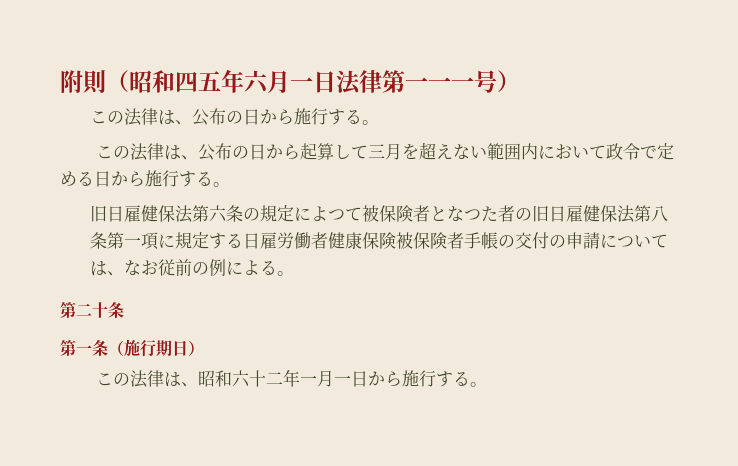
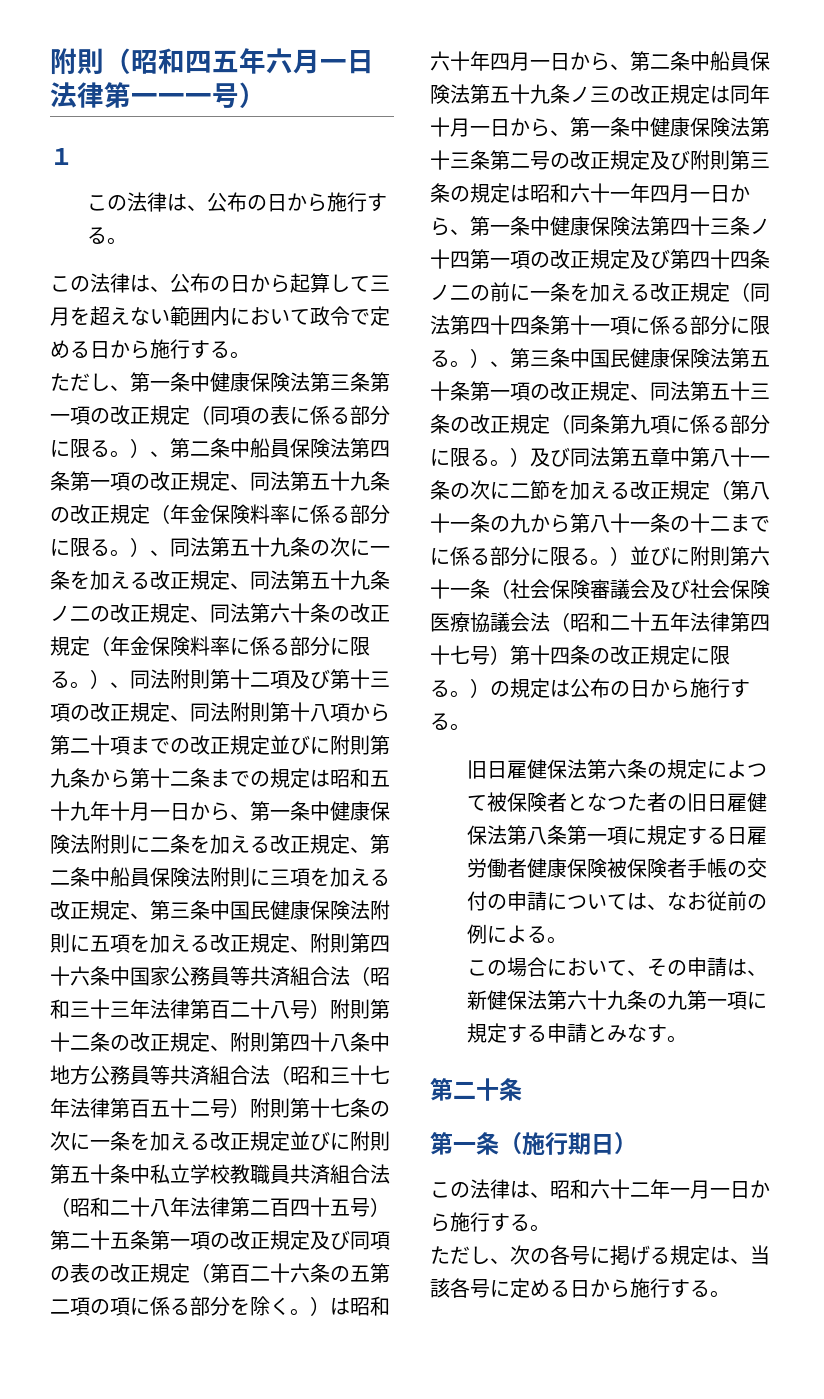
(520, 81) none -> [50,148,73,165] // １
(230, 184) none -> [50,372,390,392] [50,405,390,425] [50,438,390,458] [50,471,390,491] [50,504,390,524] [50,537,390,557] [50,570,390,590] [50,603,390,623] [50,636,370,656] [50,669,390,689] [50,702,390,722] [50,735,390,755] [50,768,390,788] [50,801,390,821] [50,834,390,854] [50,867,390,887] [50,900,390,920] [50,933,390,953] [50,966,390,986] [50,999,390,1019] [50,1032,390,1052] [50,1065,390,1085] [50,1098,390,1118] [50,1131,390,1151] [50,1164,390,1184] [50,1197,390,1217] [50,1230,390,1250] [50,1263,390,1283] [50,1296,390,1316] [430,51,770,71] [430,84,770,104] [430,117,770,137] [430,150,770,170] [430,183,750,203] [430,216,770,236] [430,249,770,269] [430,282,770,302] [430,315,770,335] [430,348,770,368] [430,381,770,401] [430,414,770,434] [430,447,770,467] [430,480,770,500] [430,513,770,533] [430,546,770,566] [430,579,770,599] [430,612,770,633] [430,645,730,665] [430,678,750,698] [430,713,470,731] // ただし、第一条中健康保険法第三条第一項の改正規定（同項の表に係る部分に限る。）、第二条中船員保険法第四条第一項の改正規定、同法第五十九条の改正規定（年金保険料率に係る部分に限る。）、同法第五十九条の次に一条を加える改正規定、同法第五十九条ノ二の改正規定、同法第六十条の改正規定（年金保険料率に係る部分に限る。）、同法附則第十二項及び第十三項の改正規定、同法附則第十八項から第二十項までの改正規定並びに附則第九条から第十二条までの規定は昭和五十九年十月一日から、第一条中健康保険法附則に二条を加える改正規定、第二条中船員保険法附則に三項を加える改正規定、第三条中国民健康保険法附則に五項を加える改正規定、附則第四十六条中国家公務員等共済組合法（昭和三十三年法律第百二十八号）附則第十二条の改正規定、附則第四十八条中地方公務員等共済組合法（昭和三十七年法律第百五十二号）附則第十七条の次に一条を加える改正規定並びに附則第五十条中私立学校教職員共済組合法（昭和二十八年法律第二百四十五号）第二十五条第一項の改正規定及び同項の表の改正規定（第百二十六条の五第二項の項に係る部分を除く。）は昭和六十年四月一日から、第二条中船員保険法第五十九条ノ三の改正規定は同年十月一日から、第一条中健康保険法第十三条第二号の改正規定及び附則第三条の規定は昭和六十一年四月一日から、第一条中健康保険法第四十三条ノ十四第一項の改正規定及び第四十四条ノ二の前に一条を加える改正規定（同法第四十四条第十一項に係る部分に限る。）、第三条中国民健康保険法第五十条第一項の改正規定、同法第五十三条の改正規定（同条第九項に係る部分に限る。）及び同法第五章中第八十一条の次に二節を加える改正規定（第八十一条の九から第八十一条の十二までに係る部分に限る。）並びに附則第六十一条（社会保険審議会及び社会保険医療協議会法（昭和二十五年法律第四十七号）第十四条の改正規定に限る。）の規定は公布の日から施行する。
(295, 273) none -> [466,957,767,977] [466,990,767,1010] [466,1023,687,1043] // この場合において、その申請は、新健保法第六十九条の九第一項に規定する申請とみなす。
(488, 384) none -> [430,1245,770,1266] [430,1278,730,1298] // ただし、次の各号に掲げる規定は、当該各号に定める日から施行する。

